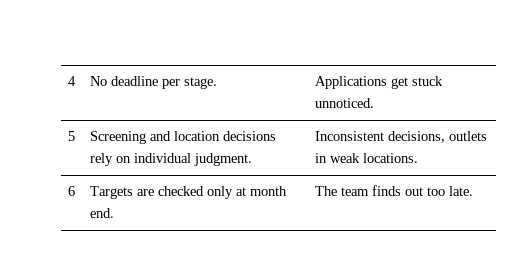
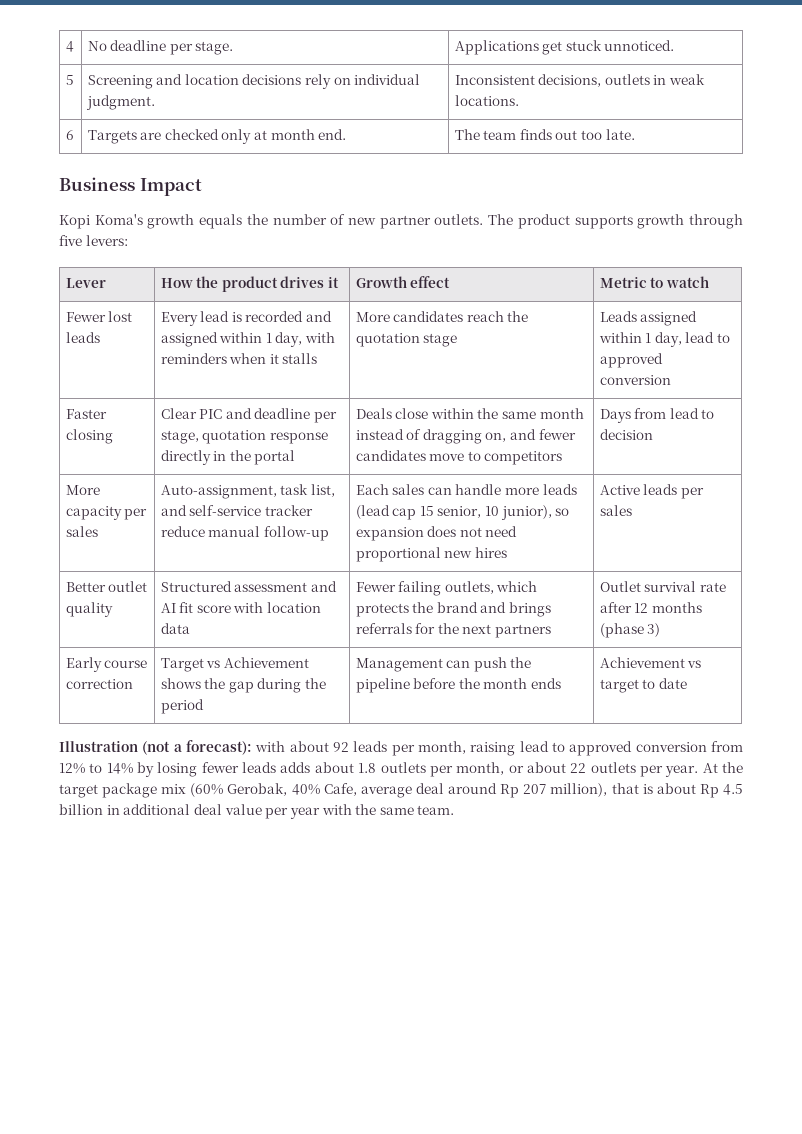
(474, 191) none -> [59,177,202,196] [59,214,743,229] [59,235,128,246] [65,278,106,288] [160,276,340,292] [355,276,451,288] [599,276,709,288] [65,311,133,322] [65,332,100,343] [160,311,333,326] [160,332,336,347] [160,353,318,364] [355,311,529,322] [355,333,458,347] [599,311,698,326] [598,332,731,347] [599,353,663,368] [599,375,671,385] [65,409,107,419] [65,429,113,444] [160,408,338,423] [160,430,328,444] [160,450,296,465] [355,408,584,419] [355,429,576,444] [355,450,563,465] [599,408,715,423] [599,429,653,440] [65,485,100,495] [65,506,148,520] [65,526,98,537] [160,484,335,499] [160,505,313,516] [160,526,329,541] [355,484,577,495] [355,505,570,520] [355,526,518,541] [355,547,507,562] [599,484,704,499] [599,505,632,516] [65,581,148,592] [65,602,113,617] [160,581,337,592] [160,602,322,613] [160,623,190,634] [355,581,538,596] [355,602,552,617] [355,623,552,638] [599,581,726,592] [599,602,702,613] [599,623,661,638] [65,657,148,672] [65,679,133,689] [160,657,309,672] [160,678,327,693] [160,699,204,714] [355,657,532,672] [355,678,562,693] [599,657,702,668] [599,678,687,693] [59,740,743,756] [59,762,744,777] [59,783,744,798] [59,804,455,819] // Business Impact // Kopi Koma's growth equals the number of new partner outlets. The product supports growth through five levers: // Lever | How the product drives it | Growth effect | Metric to watch // Fewer lost leads | Every lead is recorded and assigned within 1 day, with reminders when it stalls | More candidates reach the quotation stage | Leads assigned within 1 day, lead to approved conversion // Faster closing | Clear PIC and deadline per stage, quotation response directly in the portal | Deals close within the same month instead of dragging on, and fewer candidates move to competitors | Days from lead to decision // More capacity per sales | Auto-assignment, task list, and self-service tracker reduce manual follow-up | Each sales can handle more leads (lead cap 15 senior, 10 junior), so expansion does not need proportional new hires | Active leads per sales // Better outlet quality | Structured assessment and AI fit score with location data | Fewer failing outlets, which protects the brand and brings referrals for the next partners | Outlet survival rate after 12 months (phase 3) // Early course correction | Target vs Achievement shows the gap during the period | Management can push the pipeline before the month ends | Achievement vs target to date // Illustration (not a forecast): with about 92 leads per month, raising lead to approved conversion from 12% to 14% by losing fewer leads adds about 1.8 outlets per month, or about 22 outlets per year. At the target package mix (60% Gerobak, 40% Cafe, average deal around Rp 207 million), that is about Rp 4.5 billion in additional deal value per year with the same team.

